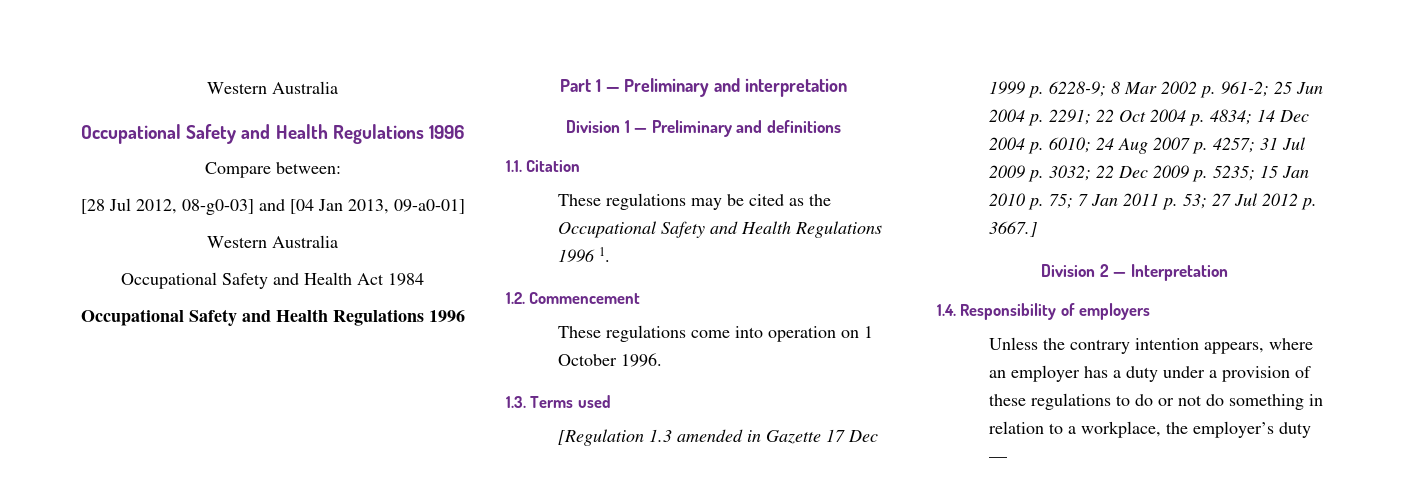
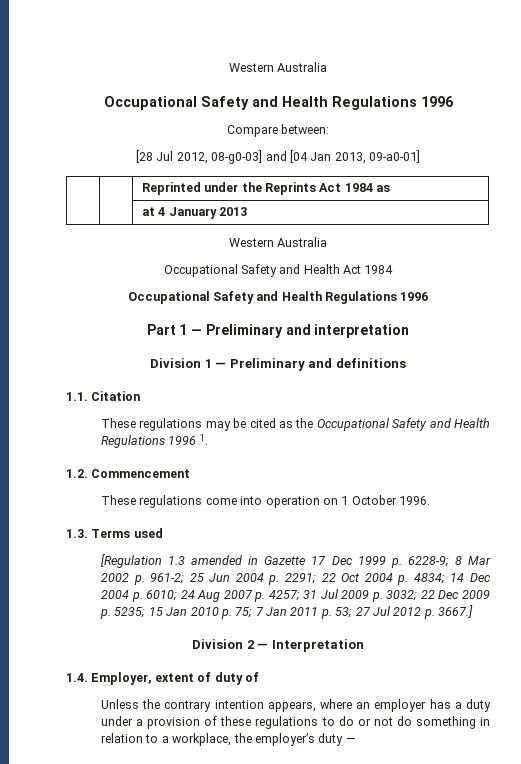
(465, 206) none -> [141,182,391,195] [141,207,247,219] // | | Reprinted under the Reprints Act 1984 as // | | at 4 January 2013
[960,303,1151,320] Responsibility of employers -> [91,672,259,685] Employer, extent of duty of

